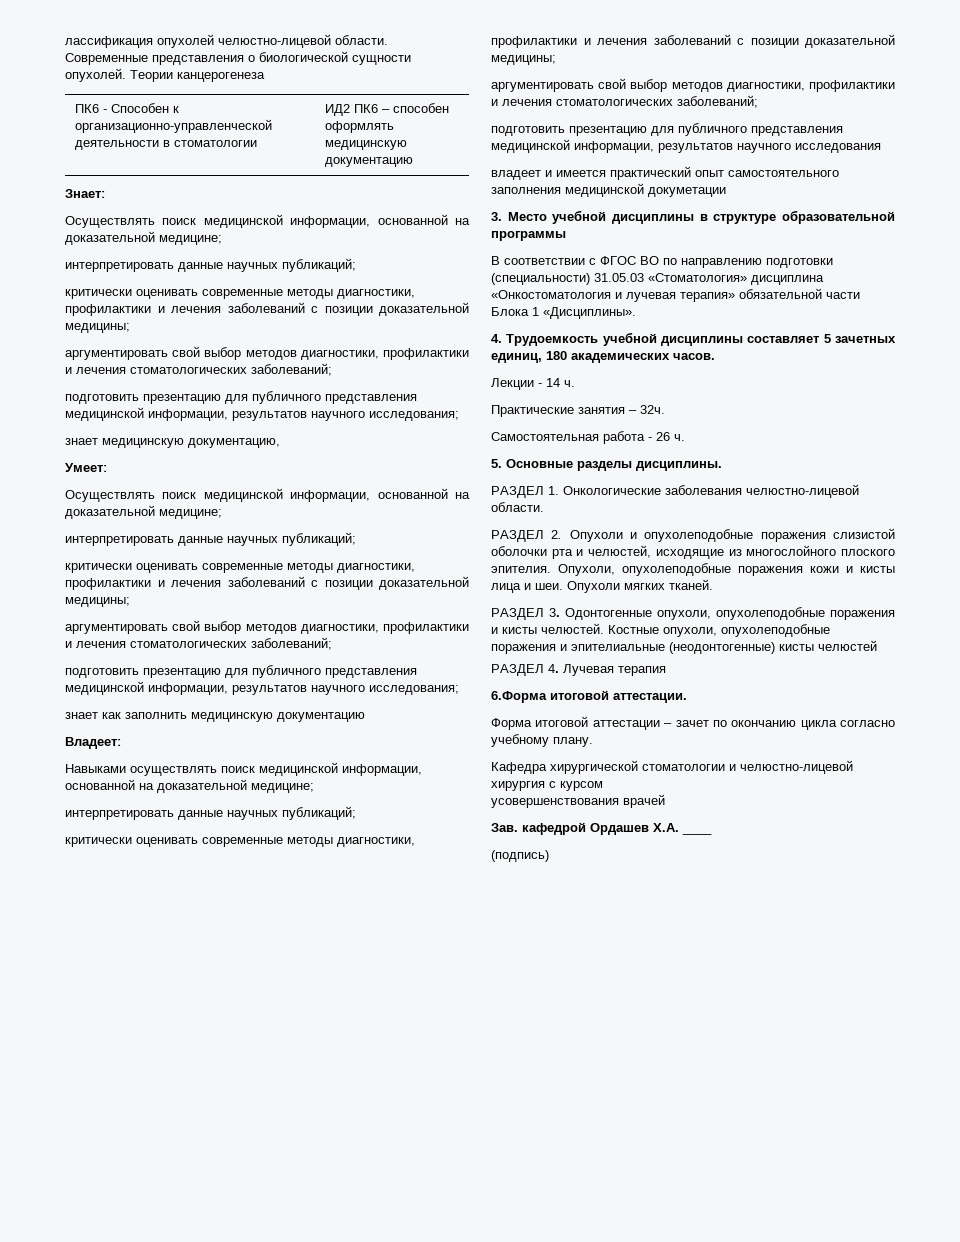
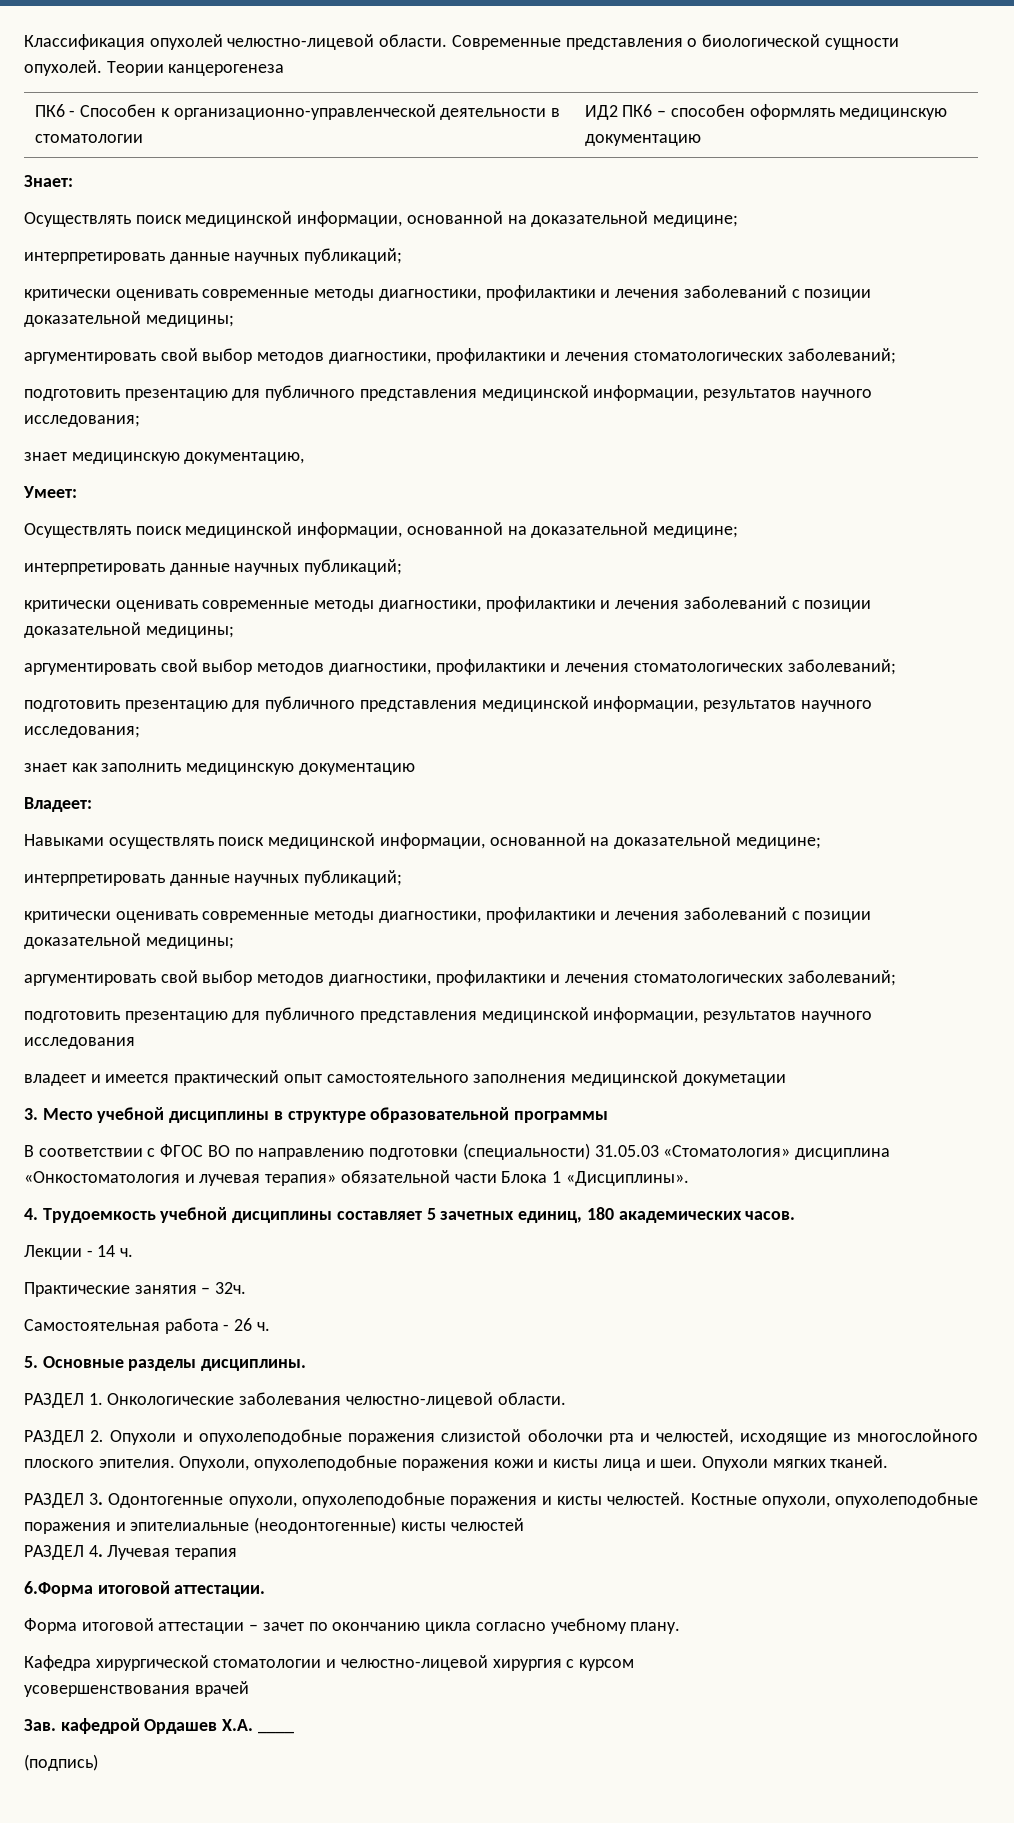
[65,36,153,48] лассификация -> [24,34,145,50] Классификация

